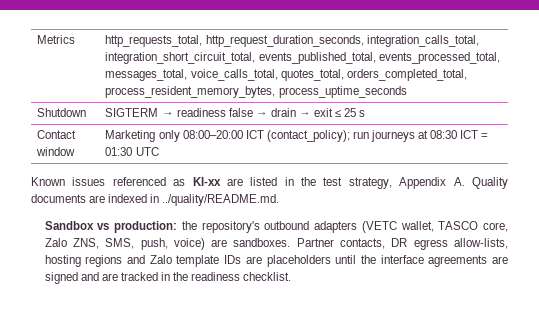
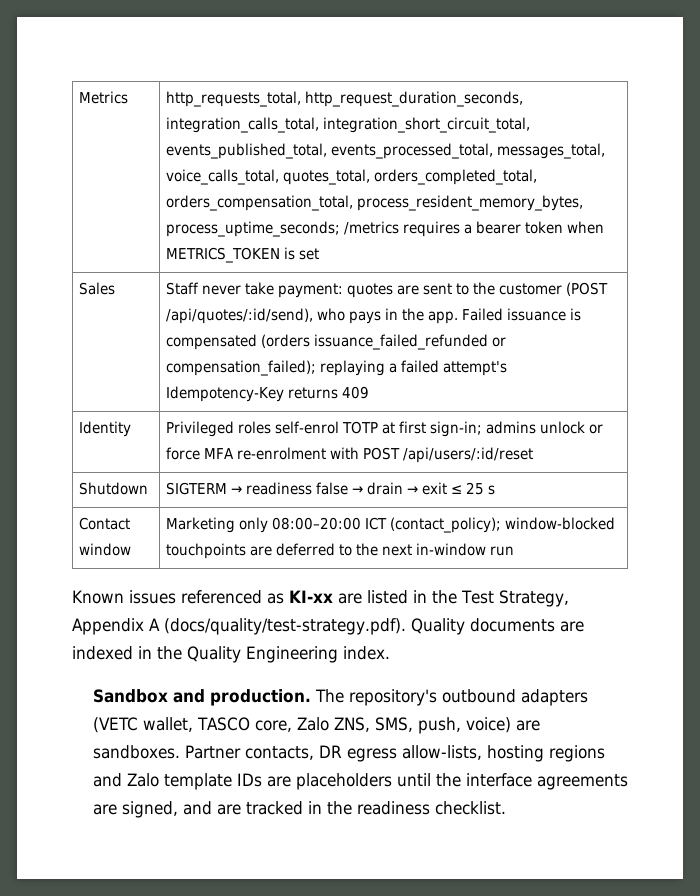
[105,86,407,98] process_resident_memory_bytes, process_uptime_seconds -> [165,195,583,211] [165,221,605,237] [165,247,320,263] [78,282,115,295] [165,282,609,298] [165,308,582,324] [165,334,507,350] [165,360,508,376] [165,386,370,402] [78,421,131,437] [165,421,604,437] [165,447,534,463] orders_compensation_total, process_resident_memory_bytes, process_uptime_seconds; /metrics requires a bearer token when METRICS_TOKEN is set // Sales | Staff never take payment: quotes are sent to the customer (POST /api/quotes/:id/send), who pays in the app. Failed issuance is compensated (orders issuance_failed_refunded or compensation_failed); replaying a failed attempt's Idempotency-Key returns 409 // Identity | Privileged roles self-enrol TOTP at first sign-in; admins unlock or force MFA re-enrolment with POST /api/users/:id/reset
[352,130,489,142] [105,147,159,156] run journeys at 08:30 ICT = 01:30 UTC -> [505,517,616,530] [165,543,515,559] window-blocked touchpoints are deferred to the next in-window run
[323,177,465,189] test strategy, Appendix A. -> [461,590,569,607] [72,618,406,635] Test Strategy, Appendix A (docs/quality/test-strategy.pdf).
[162,194,280,206] [44,221,197,233] ../quality/README.md. // Sandbox vs production: the -> [157,646,390,663] [92,689,344,706] the Quality Engineering index. // Sandbox and production. The
[44,272,78,284] signed -> [121,801,178,818] signed,

